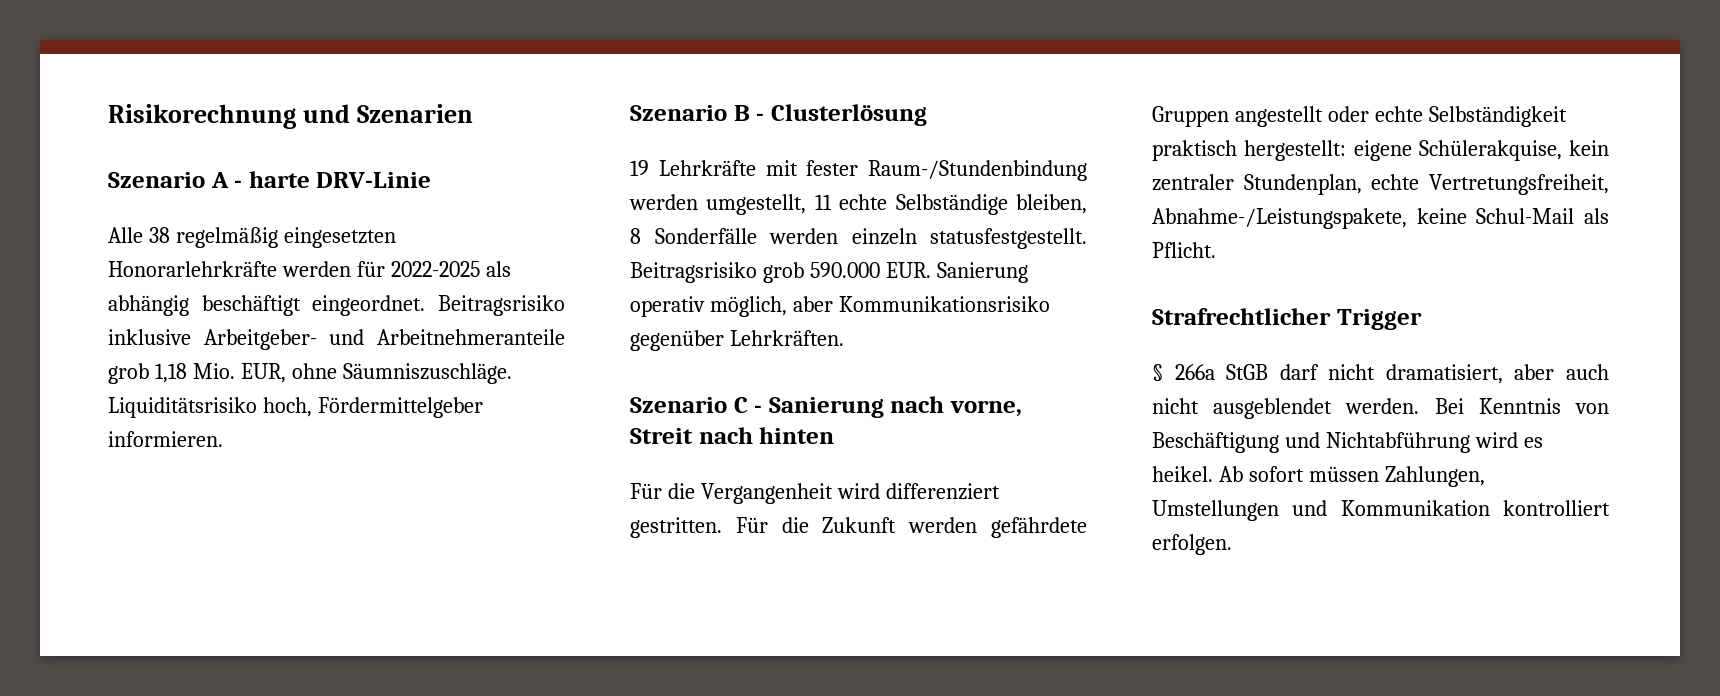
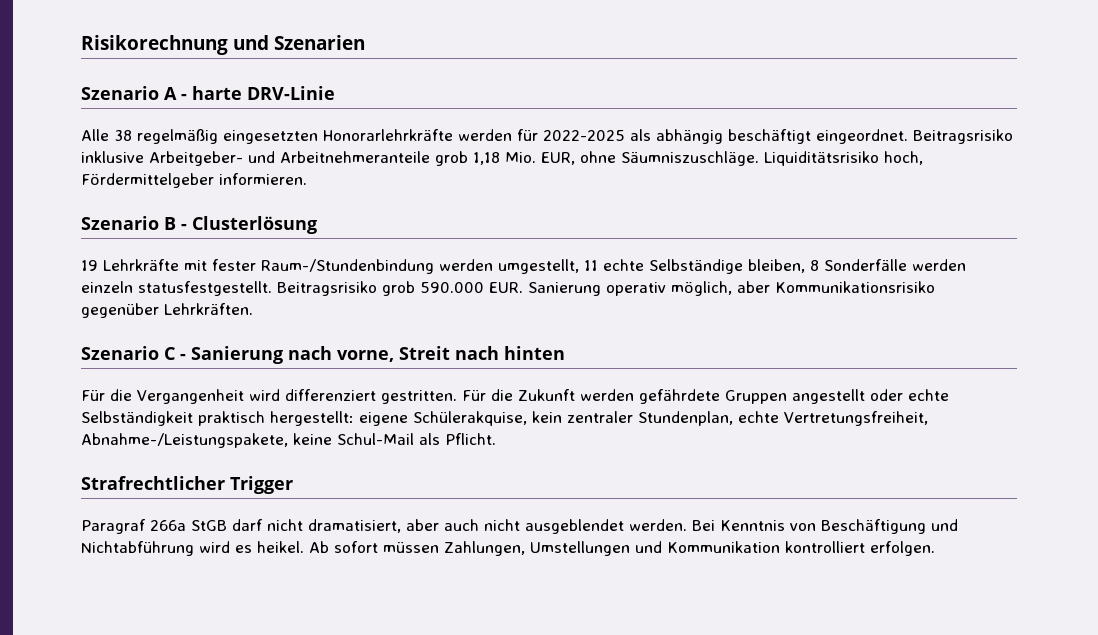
[1152,364,1163,382] § -> [81,519,146,534] Paragraf

